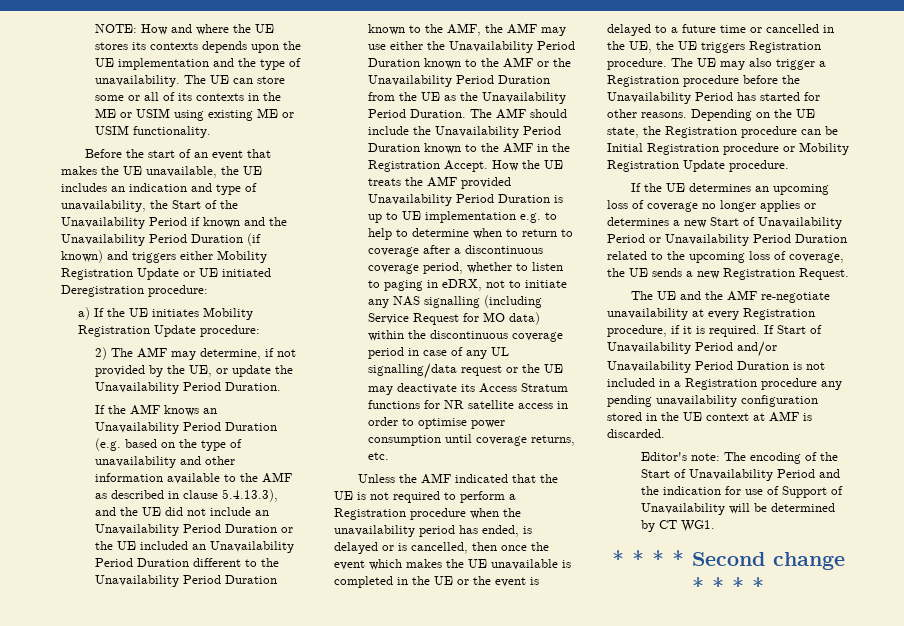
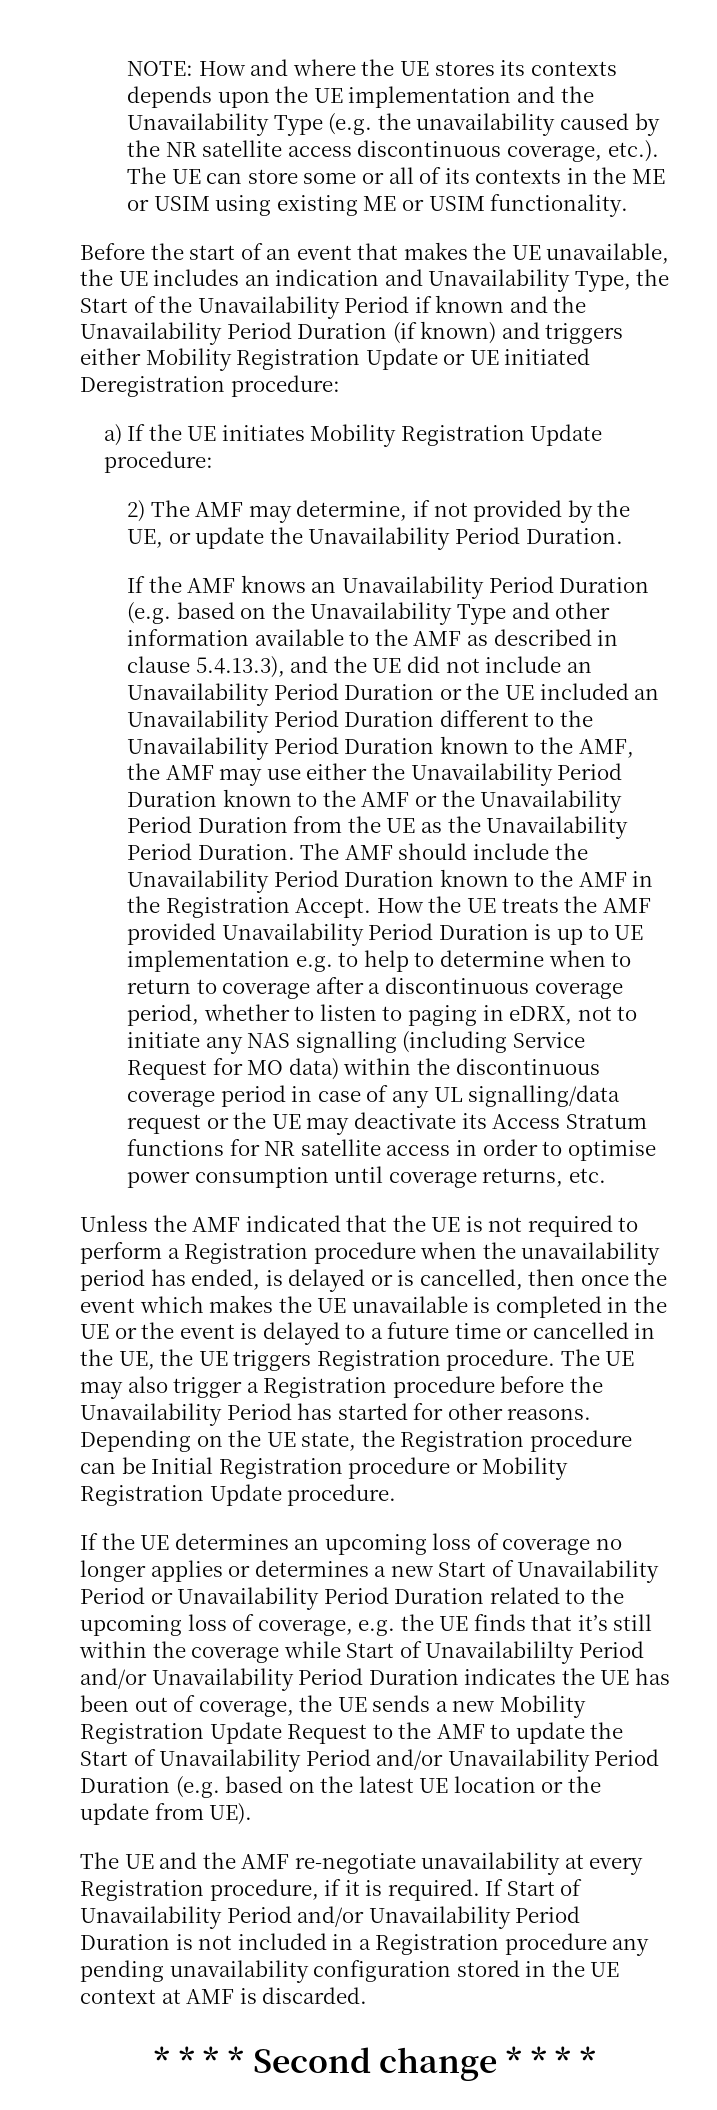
[260,58,302,70] [95,75,181,87] type of unavailability. -> [127,113,660,136] [127,140,659,162] Unavailability Type (e.g. the unavailability caused by the NR satellite access discontinuous coverage, etc.).
[216,183,257,195] [61,200,146,212] type of unavailability, -> [428,269,631,292] Unavailability Type,
[201,439,243,451] [95,456,177,468] type of unavailability -> [310,602,506,625] Unavailability Type
(844, 258) none -> [358,1614,653,1636] [79,1641,644,1664] [80,1668,670,1691] [80,1695,294,1717] e.g. the UE finds that it’s still within the coverage while Start of Unavailabililty Period and/or Unavailability Period Duration indicates the UE has been out of coverage,
[723,268,849,280] Registration Request. -> [499,1695,586,1718] [80,1722,624,1744] [80,1749,660,1772] [80,1776,601,1798] [80,1803,253,1825] Mobility Registration Update Request to the AMF to update the Start of Unavailability Period and/or Unavailability Period Duration (e.g. based on the latest UE location or the update from UE).
[641,452,839,464] [641,469,841,481] [641,486,844,498] [641,503,836,515] [641,520,716,532] // Editor's note: The encoding of the Start of Unavailability Period and the indication for use of Support of Unavailability will be determined by CT WG1. -> (368, 1995) none

